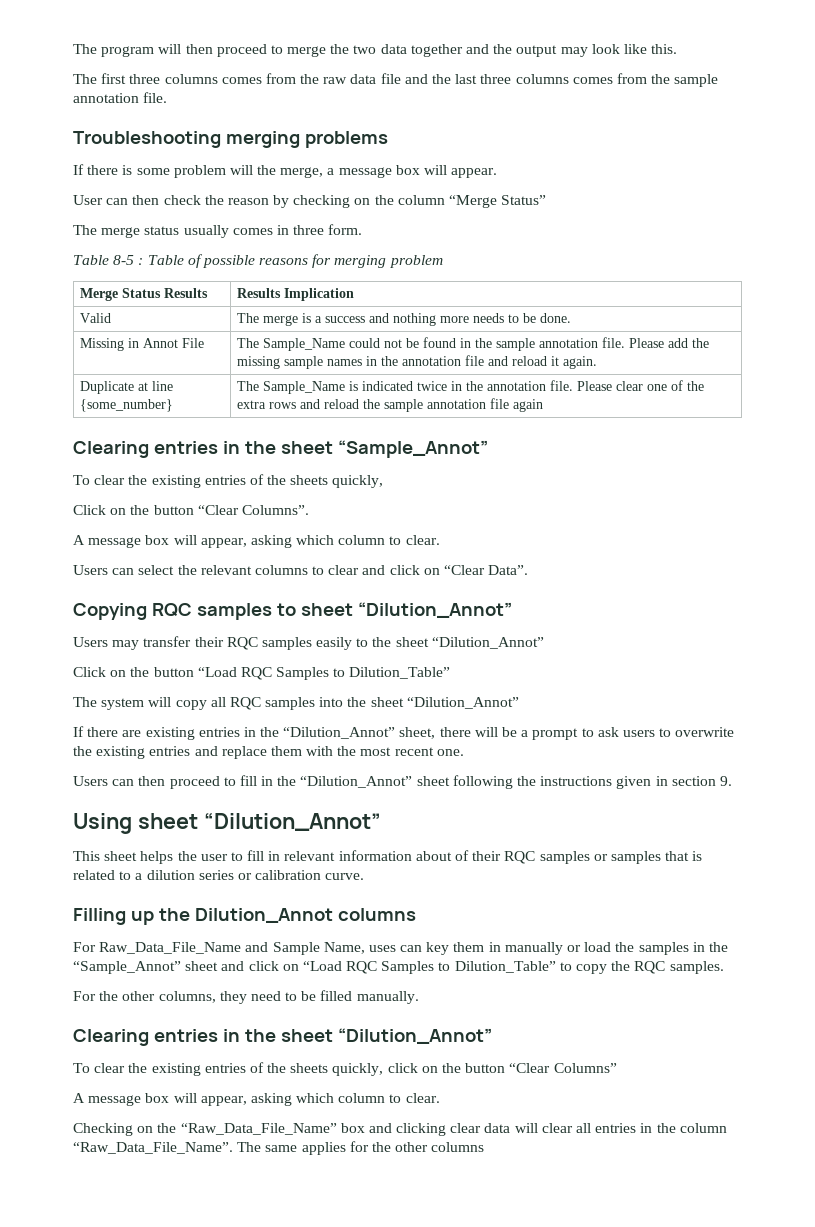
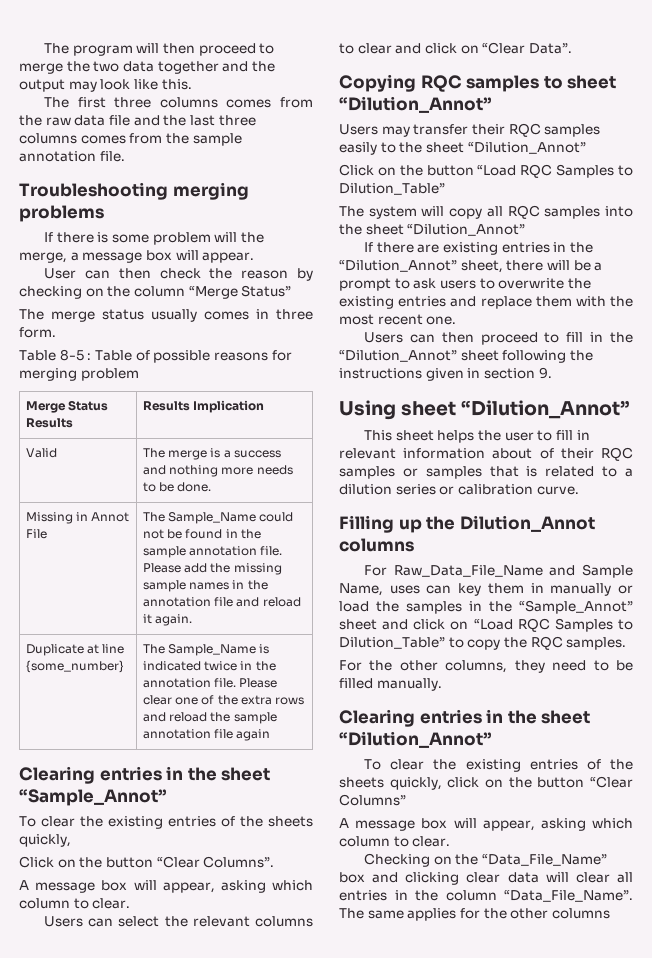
[180,1123,337,1135] “Raw_Data_File_Name” -> [482,854,608,866] “Data_File_Name”
[73,1142,233,1154] “Raw_Data_File_Name”. -> [504,890,633,902] “Data_File_Name”.

